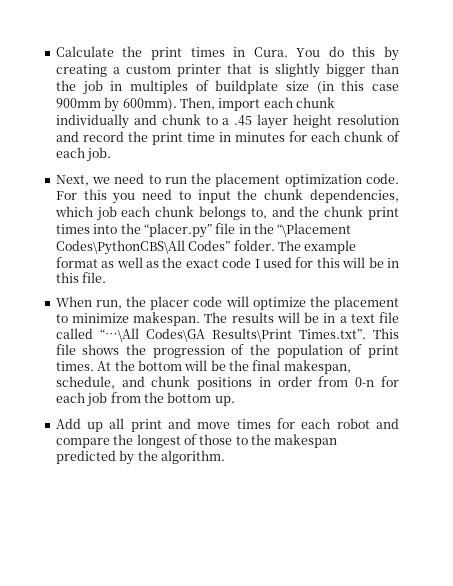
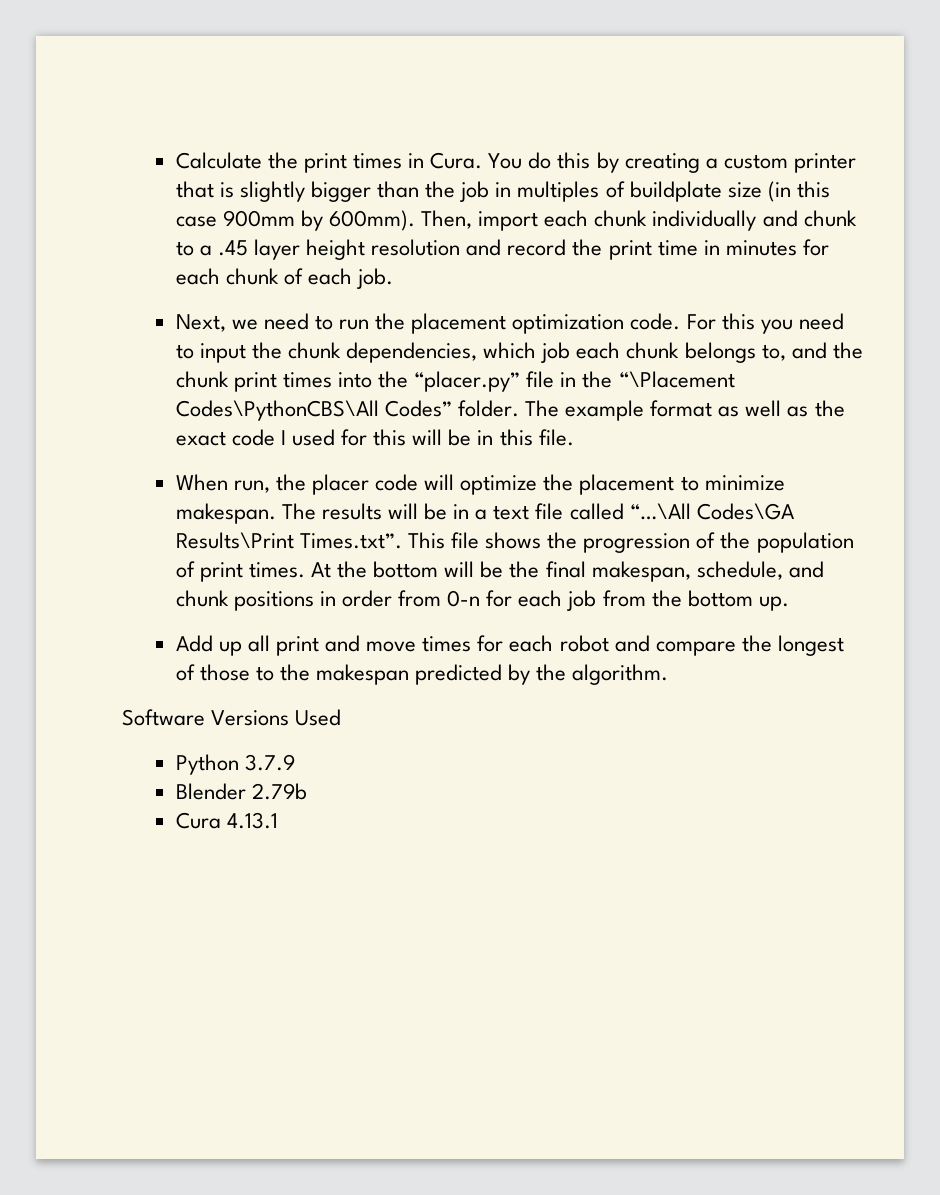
(225, 457) none -> [122,709,342,726] [175,754,295,775] [175,783,307,800] [175,812,278,829] // Software Versions Used // Python 3.7.9 // Blender 2.79b // Cura 4.13.1

